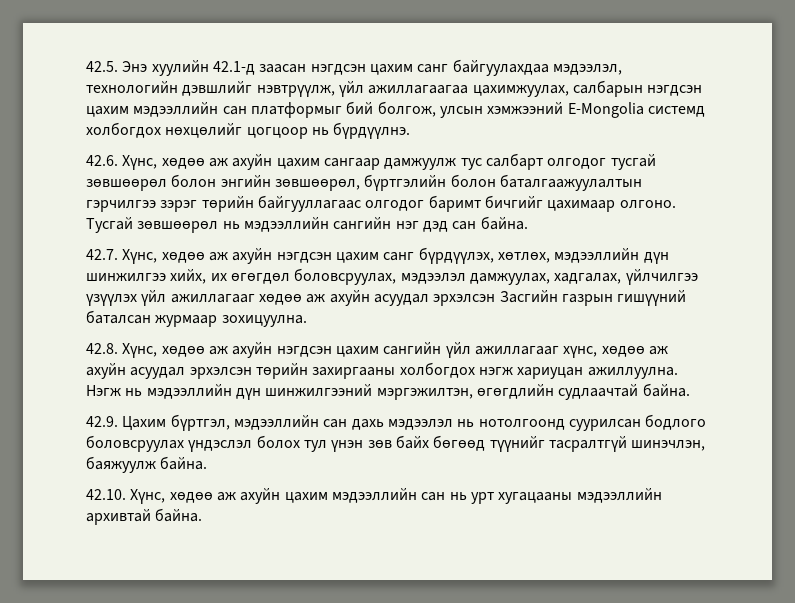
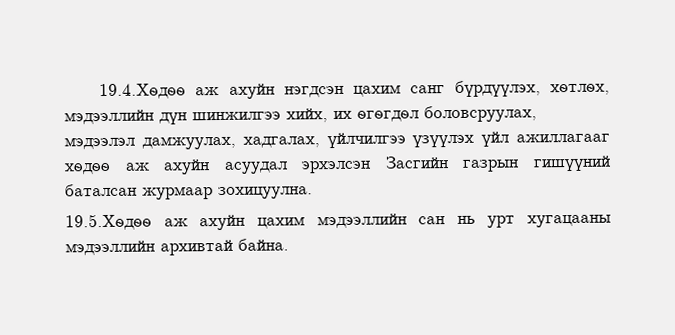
[86,59,622,76] [86,80,703,97] [86,101,705,118] [86,122,411,139] [86,153,656,170] [86,174,642,191] [86,195,676,212] [86,216,528,233] [86,249,205,264] 42.5. Энэ хуулийн 42.1-д заасан нэгдсэн цахим санг байгуулахдаа мэдээлэл, технологийн дэвшлийг нэвтрүүлж, үйл ажиллагаагаа цахимжуулах, салбарын нэгдсэн цахим мэдээллийн сан платформыг бий болгож, улсын хэмжээний Е-Mongolia системд холбогдох нөхцөлийг цогцоор нь бүрдүүлнэ. // 42.6. Хүнс, хөдөө аж ахуйн цахим сангаар дамжуулж тус салбарт олгодог тусгай зөвшөөрөл болон энгийн зөвшөөрөл, бүртгэлийн болон баталгаажуулалтын гэрчилгээ зэрэг төрийн байгууллагаас олгодог баримт бичгийг цахимаар олгоно. Тусгай зөвшөөрөл нь мэдээллийн сангийн нэг дэд сан байна. // 42.7. Хүнс, хөдөө -> [98,83,186,100] 19.4.Хөдөө
[86,342,668,358] [86,362,678,379] [86,383,690,400] [86,414,707,431] [86,435,706,452] [86,456,208,473] [86,489,213,504] 42.8. Хүнс, хөдөө аж ахуйн нэгдсэн цахим сангийн үйл ажиллагааг хүнс, хөдөө аж ахуйн асуудал эрхэлсэн төрийн захиргааны холбогдох нэгж хариуцан ажиллуулна. Нэгж нь мэдээллийн дүн шинжилгээний мэргэжилтэн, өгөгдлийн судлаачтай байна. // 42.9. Цахим бүртгэл, мэдээллийн сан дахь мэдээлэл нь нотолгоонд суурилсан бодлого боловсруулах үндэслэл болох тул үнэн зөв байх бөгөөд түүнийг тасралтгүй шинэчлэн, баяжуулж байна. // 42.10. Хүнс, хөдөө -> [65,213,152,231] 19.5.Хөдөө

